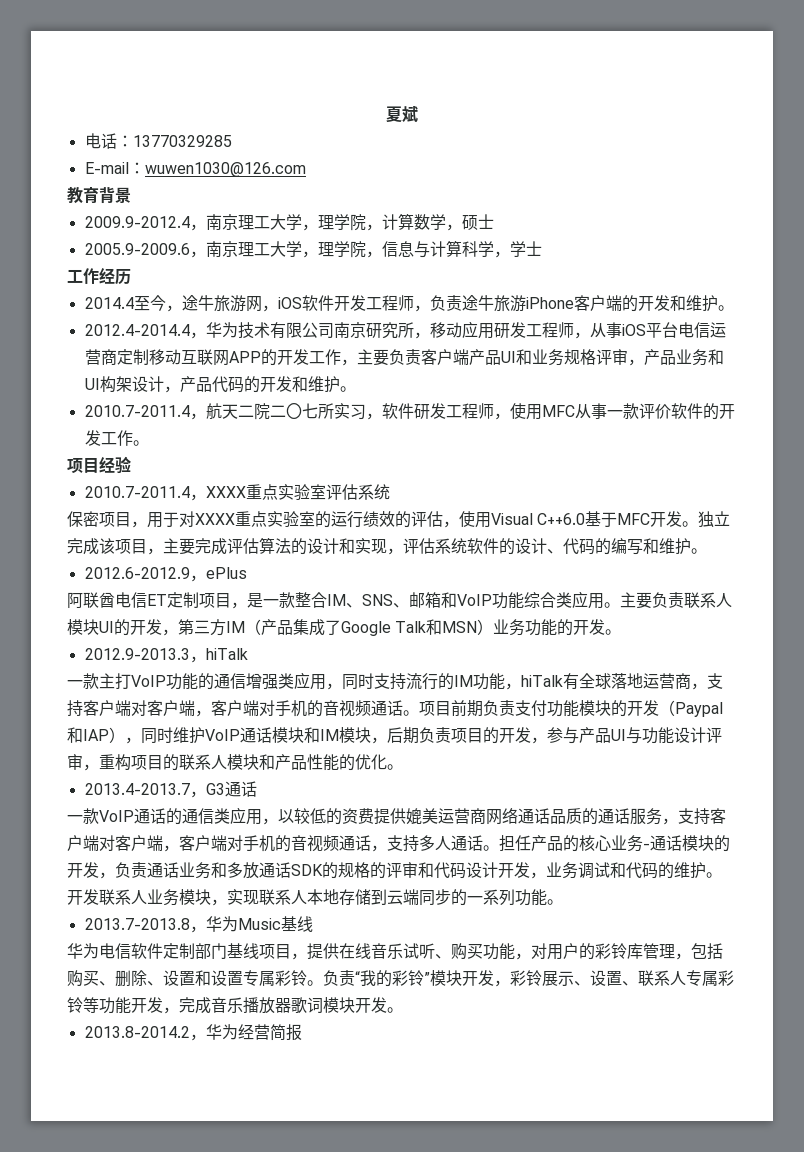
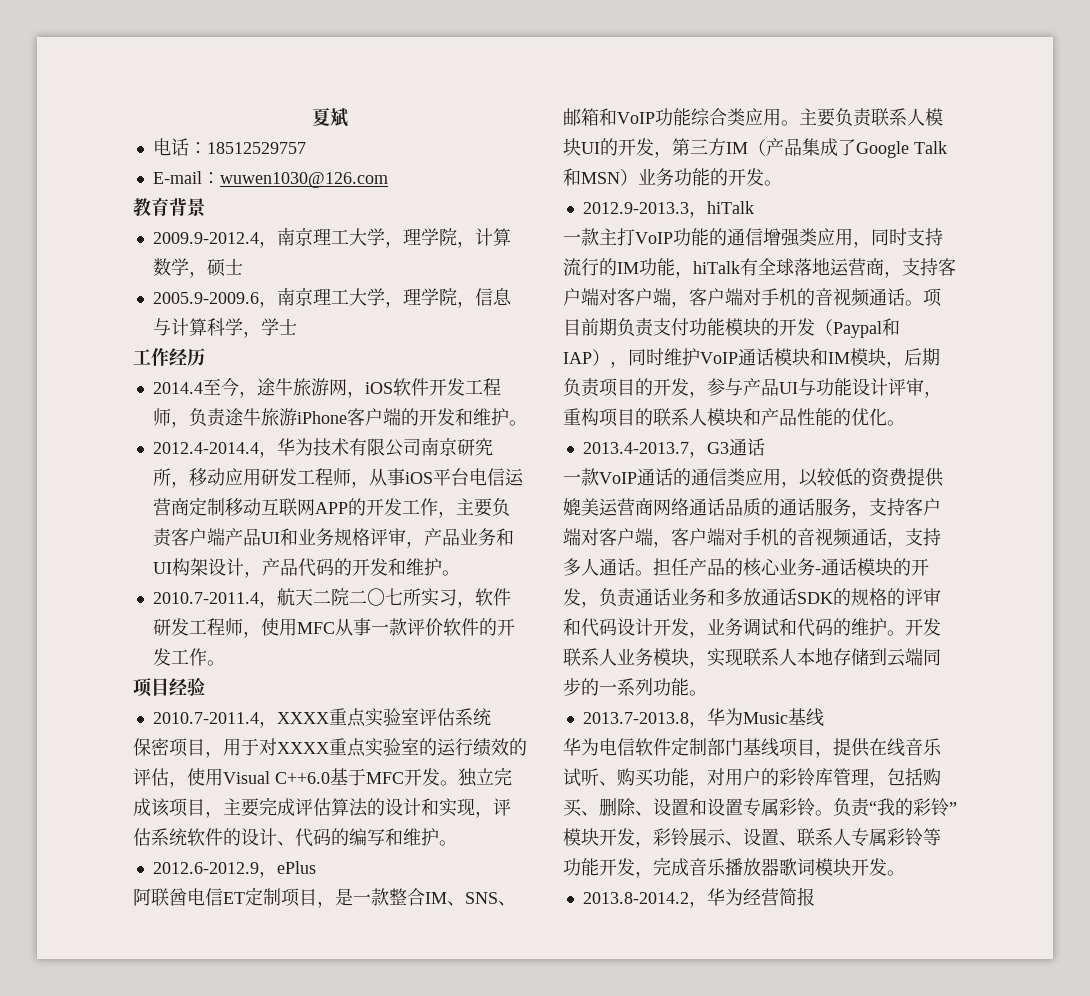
[132,135,232,147] 13770329285 -> [206,142,306,154] 18512529757

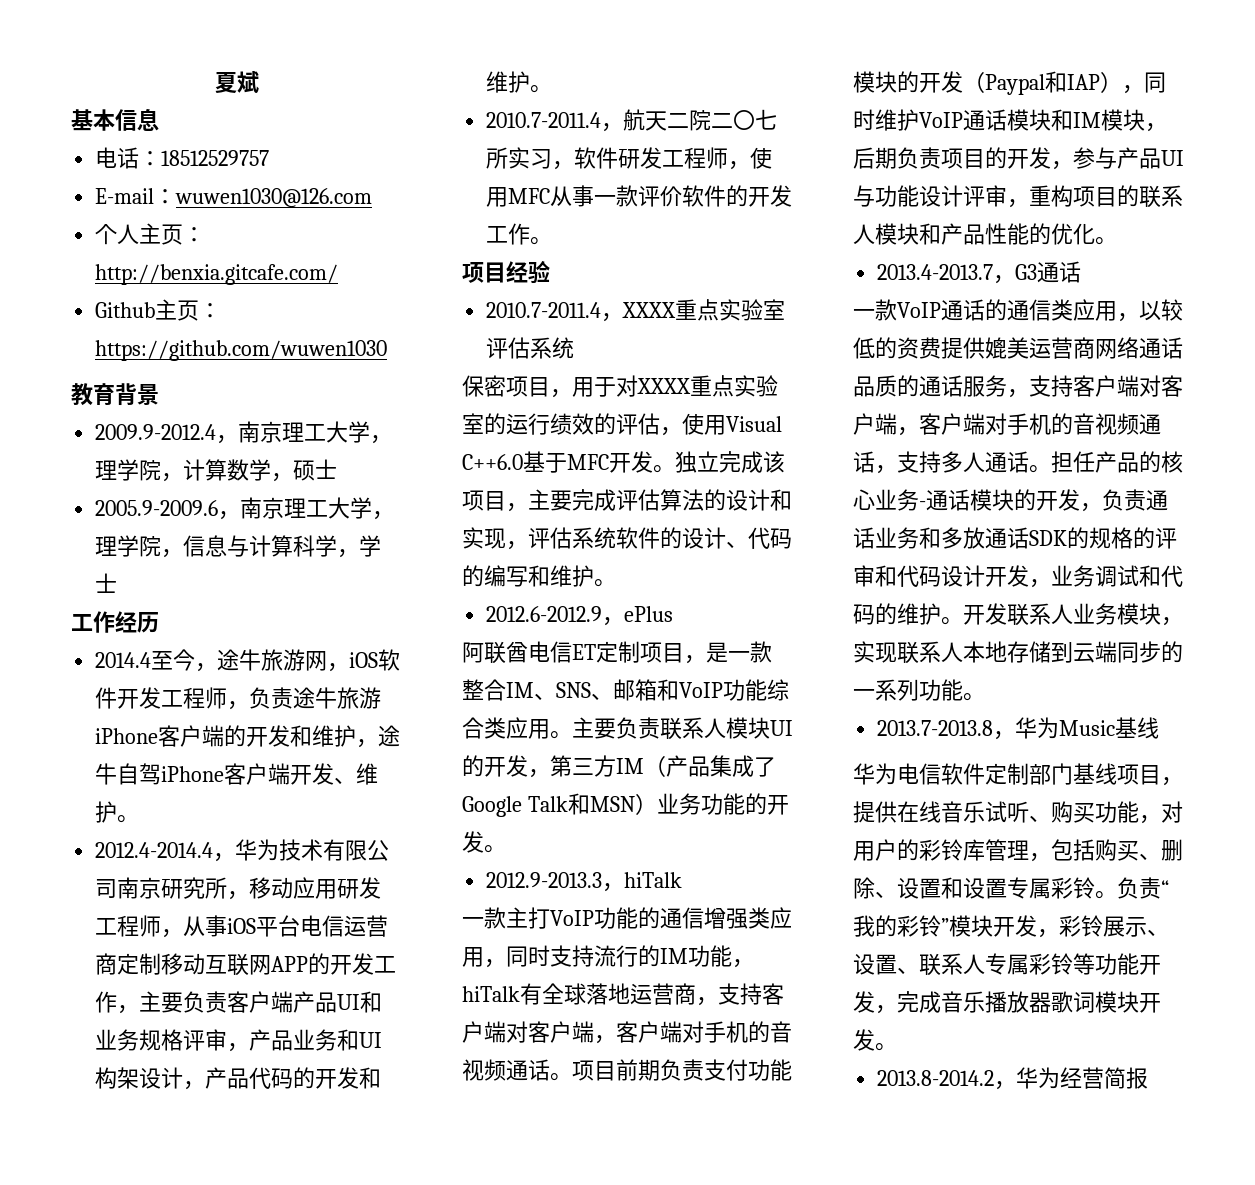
(348, 117) none -> [71,108,159,131] // 基本信息
(388, 180) none -> [95,223,206,245] [95,264,339,285] [95,299,222,321] [95,340,388,361] // 个人主页：http://benxia.gitcafe.com/ // Github主页：https://github.com/wuwen1030
(509, 417) none -> [356,725,401,748] [95,763,379,785] [95,801,118,823] ，途牛自驾iPhone客户端开发、维护

